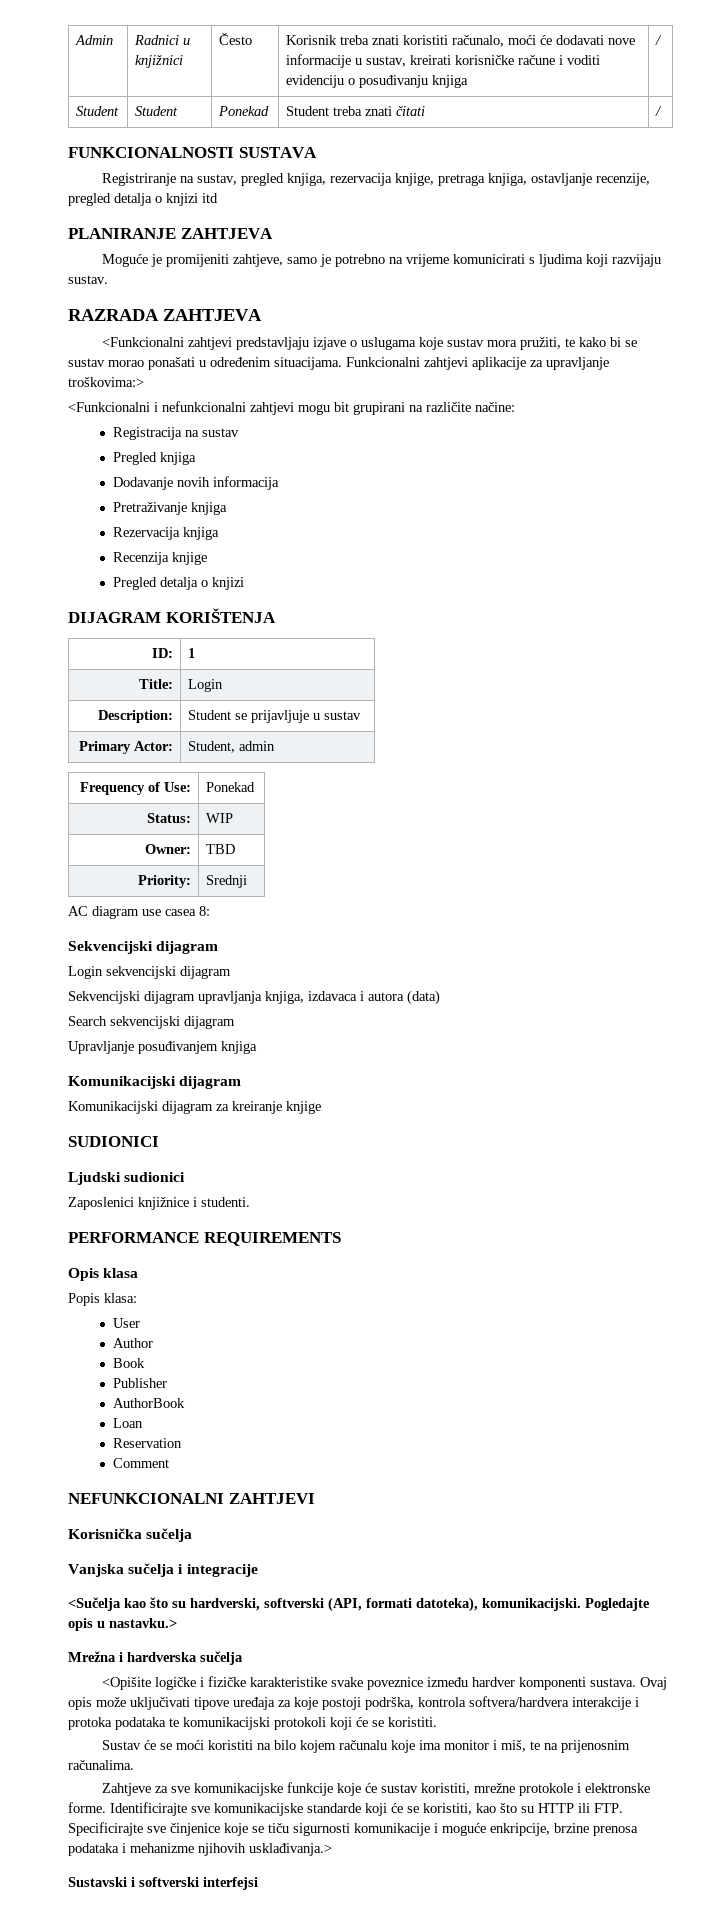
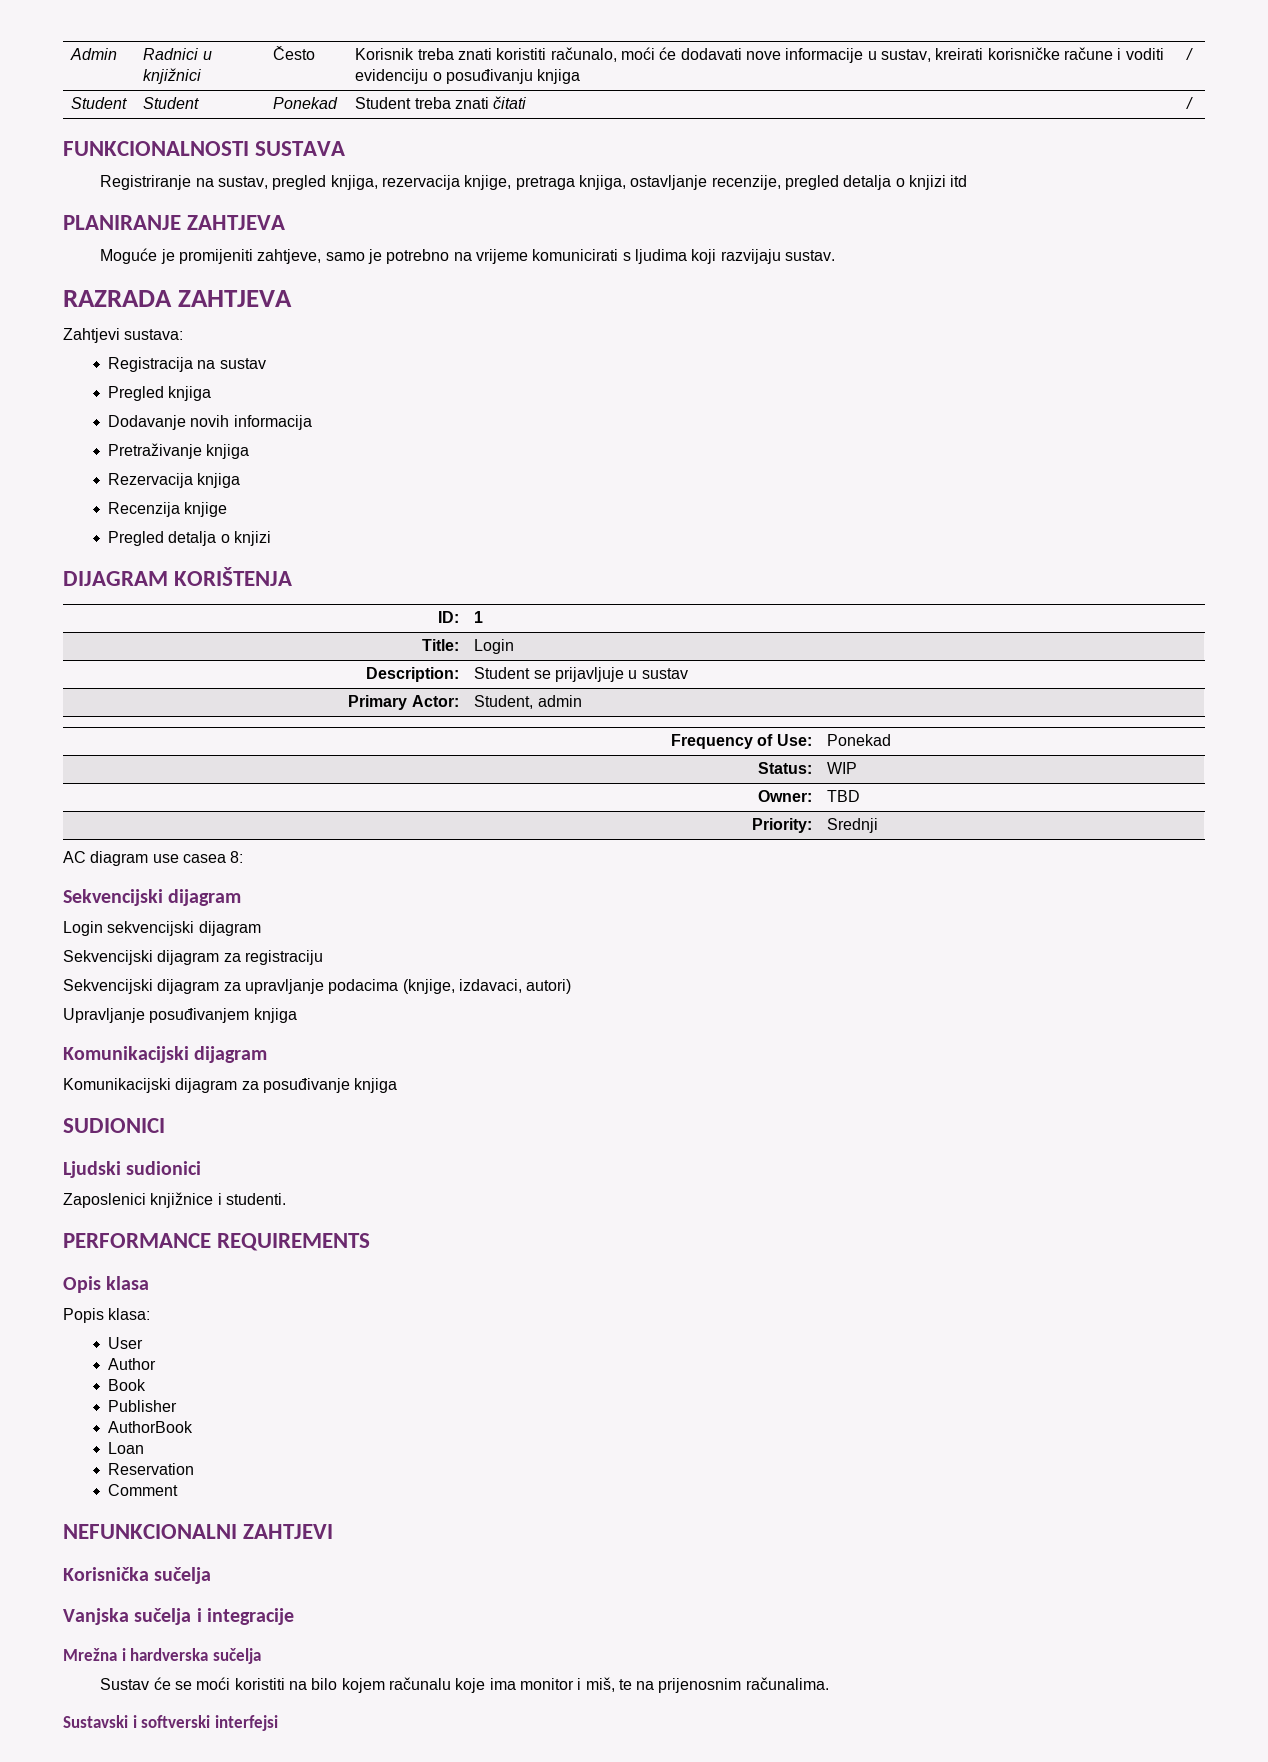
[101,337,637,350] [68,357,609,370] [68,377,144,387] [68,401,515,415] <Funkcionalni zahtjevi predstavljaju izjave o uslugama koje sustav mora pružiti, te kako bi se sustav morao ponašati u određenim situacijama. Funkcionalni zahtjevi aplikacije za upravljanje troškovima:> // <Funkcionalni i nefunkcionalni zahtjevi mogu bit grupirani na različite načine: -> [63,328,184,343] Zahtjevi sustava:
[198,990,440,1005] [68,1016,235,1029] upravljanja knjiga, izdavaca i autora (data) // Search sekvencijski dijagram -> [223,950,323,965] [63,979,572,994] za registraciju // Sekvencijski dijagram za upravljanje podacima (knjige, izdavaci, autori)
[232,1101,321,1114] kreiranje knjige -> [262,1078,398,1093] posuđivanje knjiga
[68,1597,650,1612] [68,1618,177,1631] [68,1651,243,1665] [101,1676,667,1690] [68,1696,639,1710] [68,1717,437,1730] <Sučelja kao što su hardverski, softverski (API, formati datoteka), komunikacijski. Pogledajte opis u nastavku.> // Mrežna i hardverska sučelja // <Opišite logičke i fizičke karakteristike svake poveznice između hardver komponenti sustava. Ovaj opis može uključivati tipove uređaja za koje postoji podrška, kontrola softvera/hardvera interakcije i protoka podataka te komunikacijski protokoli koji će se koristiti. -> [63,1648,261,1664] Mrežna i hardverska sučelja
[101,1782,650,1796] [68,1802,623,1816] [68,1822,638,1836] [68,1843,332,1856] // Zahtjeve za sve komunikacijske funkcije koje će sustav koristiti, mrežne protokole i elektronske forme. Identificirajte sve komunikacijske standarde koji će se koristiti, kao što su HTTP ili FTP. Specificirajte sve činjenice koje se tiču sigurnosti komunikacije i moguće enkripcije, brzine prenosa podataka i mehanizme njihovih usklađivanja.> -> (829, 1683) none

